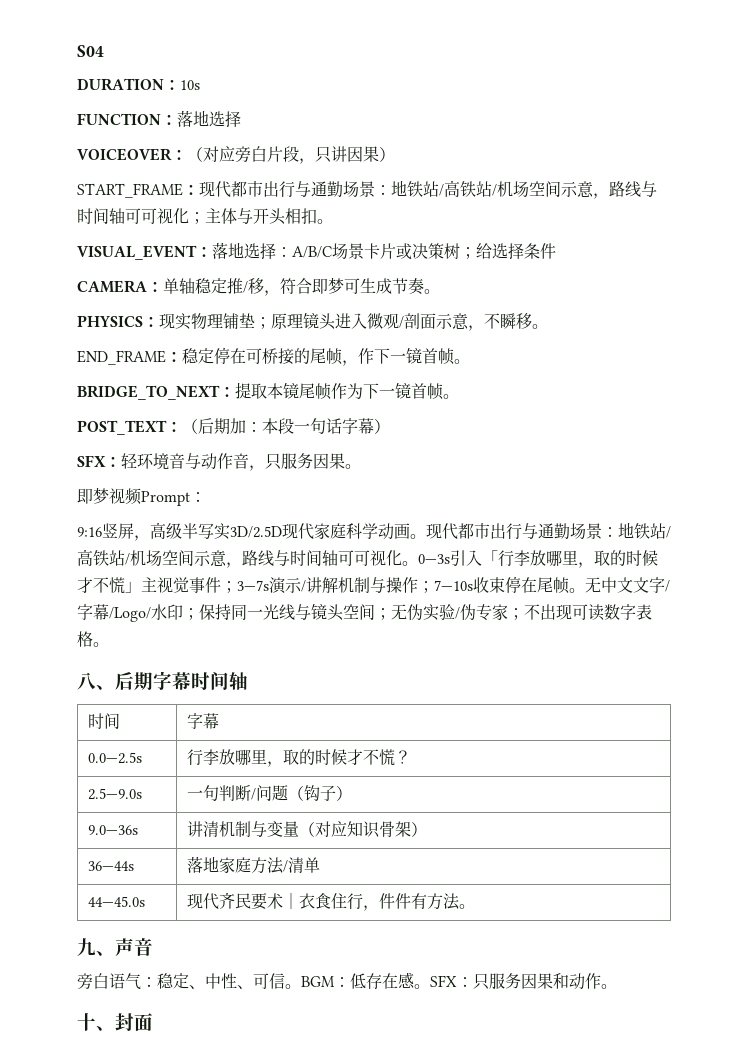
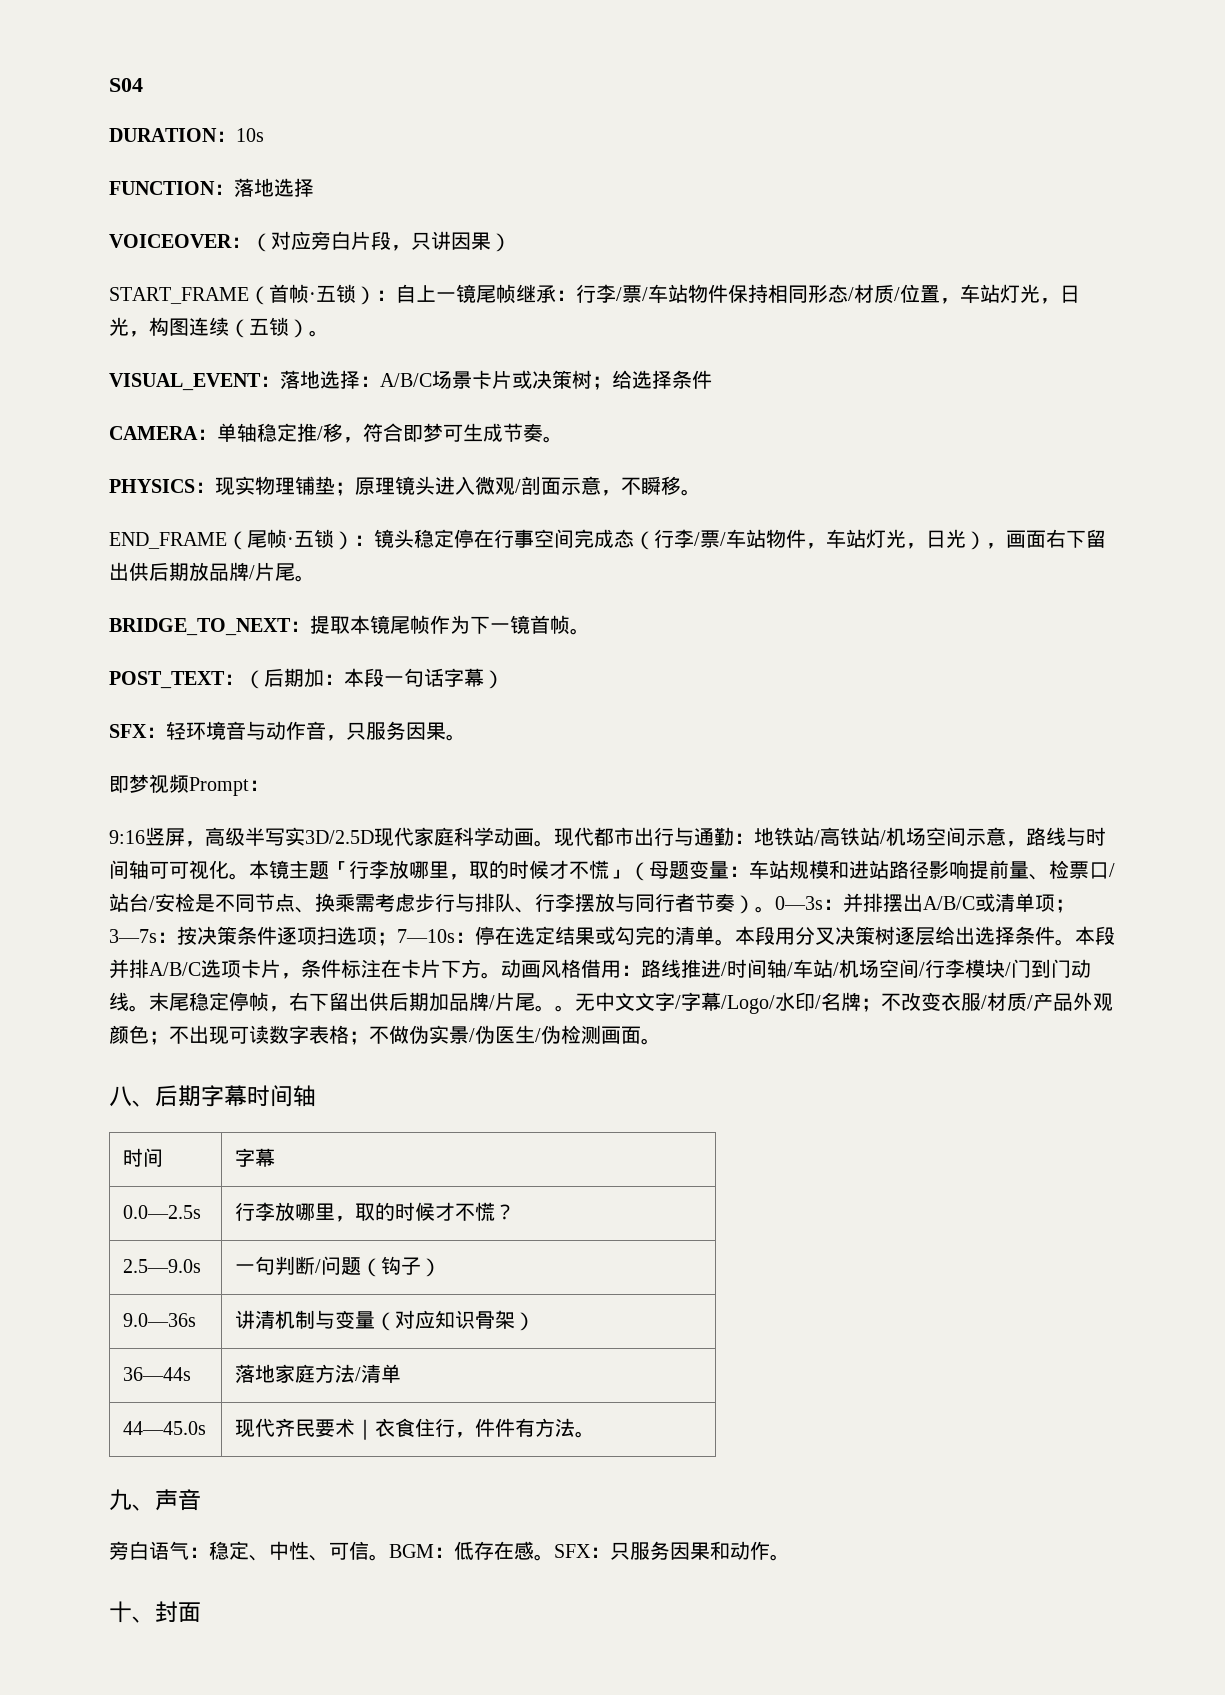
[183,180,657,199] [77,208,317,225] ：现代都市出行与通勤场景：地铁站/高铁站/机场空间示意，路线与时间轴可可视化；主体与开头相扣 -> [249,284,1080,305] [109,317,309,338] （首帧·五锁）：自上一镜尾帧继承：行李/票/车站物件保持相同形态/材质/位置，车站灯光，日光，构图连续（五锁）
[166,347,455,366] ：稳定停在可桥接的尾帧，作下一镜首帧 -> [227,529,1106,550] [109,562,295,581] （尾帧·五锁）：镜头稳定停在行事空间完成态（行李/票/车站物件，车站灯光，日光），画面右下留出供后期放品牌/片尾
[570,523,602,539] 场景 -> (734, 836) none
[418,550,482,567] 0—3s引入 -> [249,860,329,879] 本镜主题
[141,576,570,594] 主视觉事件；3—7s演示/讲解机制与操作；7—10s收束停在尾帧 -> [629,860,1115,881] [109,893,1075,914] [109,926,1115,946] [109,959,1091,979] [109,992,555,1012] （母题变量：车站规模和进站路径影响提前量、检票口/站台/安检是不同节点、换乘需考虑步行与排队、行李摆放与同行者节奏）。0—3s：并排摆出A/B/C或清单项；3—7s：按决策条件逐项扫选项；7—10s：停在选定结果或勾完的清单。本段用分叉决策树逐层给出选择条件。本段并排A/B/C选项卡片，条件标注在卡片下方。动画风格借用：路线推进/时间轴/车站/机场空间/行李模块/门到门动线。末尾稳定停帧，右下留出供后期加品牌/片尾。
[183,603,508,621] ；保持同一光线与镜头空间；无伪实验/伪专家 -> [815,992,1113,1012] [109,1025,149,1044] /名牌；不改变衣服/材质/产品外观颜色
(93, 639) none -> [349,1025,641,1045] ；不做伪实景/伪医生/伪检测画面

